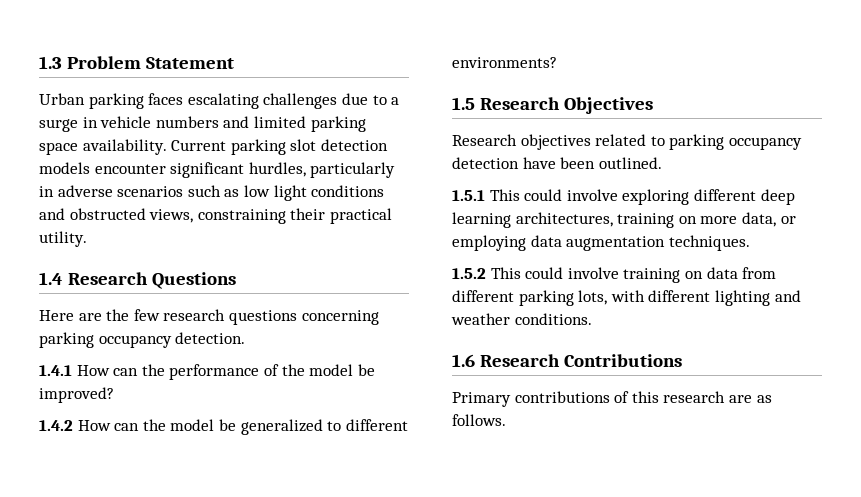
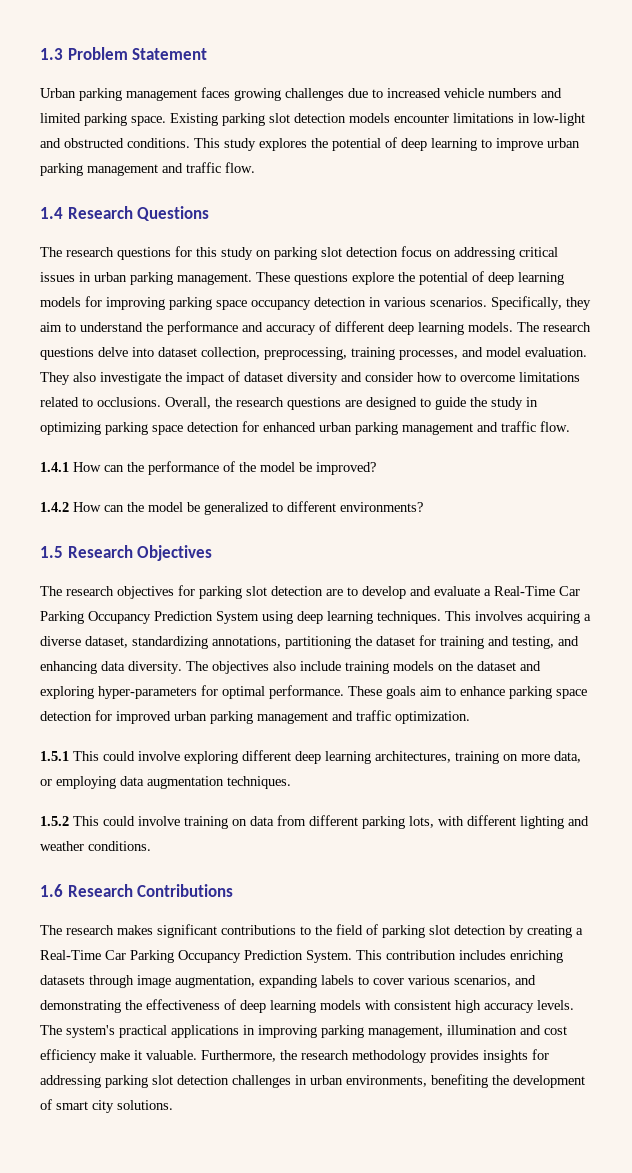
[148,93,400,109] [39,117,98,132] faces escalating challenges due to a surge in -> [126,87,441,101] management faces growing challenges due to increased
[39,139,227,155] space availability. Current -> [131,113,218,126] space. Existing
[170,162,396,178] [39,185,385,201] [39,208,392,224] [39,231,87,247] [39,272,236,289] [39,309,379,325] [39,332,246,348] significant hurdles, particularly in adverse scenarios such as low light conditions and obstructed views, constraining their practical utility. // 1.4 Research Questions // Here are the few research questions concerning parking occupancy detection. -> [453,113,585,126] [40,137,580,151] [40,162,255,176] [40,206,210,221] [40,246,558,260] [40,271,564,285] [40,296,591,310] [40,321,591,335] [40,347,587,360] [40,371,580,385] [40,397,538,410] [40,421,570,435] limitations in low-light and obstructed conditions. This study explores the potential of deep learning to improve urban parking management and traffic flow. // 1.4 Research Questions // The research questions for this study on parking slot detection focus on addressing critical issues in urban parking management. These questions explore the potential of deep learning models for improving parking space occupancy detection in various scenarios. Specifically, they aim to understand the performance and accuracy of different deep learning models. The research questions delve into dataset collection, preprocessing, training processes, and model evaluation. They also investigate the impact of dataset diversity and consider how to overcome limitations related to occlusions. Overall, the research questions are designed to guide the study in optimizing parking space detection for enhanced urban parking management and traffic flow.
[452,134,802,150] [452,157,662,169] Research objectives related to parking occupancy detection have been outlined. -> [40,585,580,599] [40,611,591,624] [40,635,579,649] [40,661,541,674] [40,685,587,699] [40,710,470,724] The research objectives for parking slot detection are to develop and evaluate a Real-Time Car Parking Occupancy Prediction System using deep learning techniques. This involves acquiring a diverse dataset, standardizing annotations, partitioning the dataset for training and testing, and enhancing data diversity. The objectives also include training models on the dataset and exploring hyper-parameters for optimal performance. These goals aim to enhance parking space detection for improved urban parking management and traffic optimization.
[452,391,772,407] [452,414,506,426] Primary contributions of this research are as follows. -> [40,924,583,938] [40,950,563,963] [40,975,536,988] [40,999,574,1013] [40,1025,567,1038] [40,1049,549,1063] [40,1074,585,1088] [40,1099,173,1113] The research makes significant contributions to the field of parking slot detection by creating a Real-Time Car Parking Occupancy Prediction System. This contribution includes enriching datasets through image augmentation, expanding labels to cover various scenarios, and demonstrating the effectiveness of deep learning models with consistent high accuracy levels. The system's practical applications in improving parking management, illumination and cost efficiency make it valuable. Furthermore, the research methodology provides insights for addressing parking slot detection challenges in urban environments, benefiting the development of smart city solutions.

